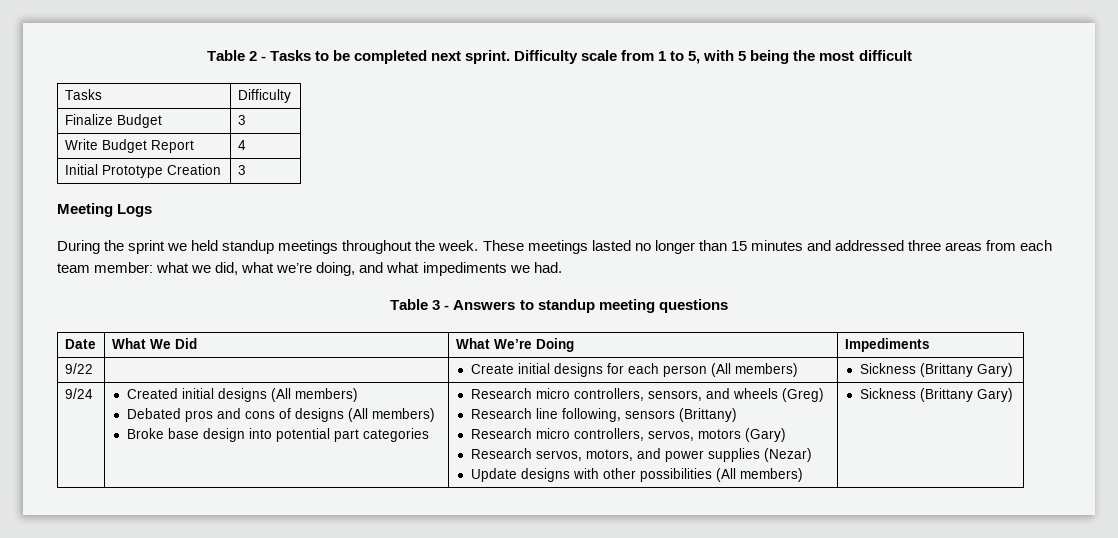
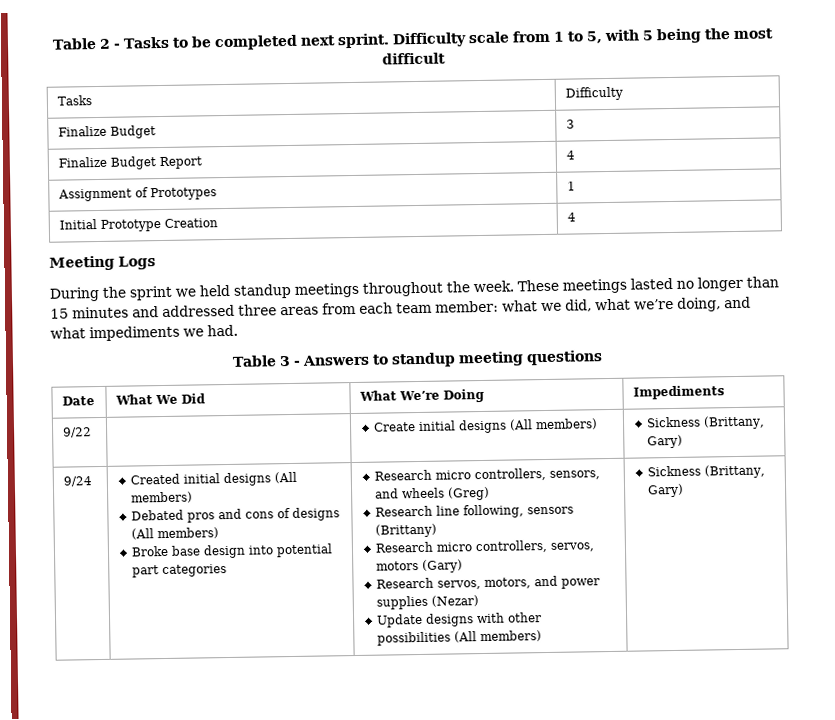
[64,139,98,150] Write -> [57,156,107,168] Finalize
(246, 145) none -> [57,187,217,202] [566,181,576,191] // Assignment of Prototypes | 1
[237,165,246,175] 3 -> [566,212,576,222] 4
[606,363,798,377] [859,363,973,377] for each person (All members) | Sickness (Brittany -> [508,418,598,431] [645,415,765,430] (All members) | Sickness (Brittany,
[919,388,973,402] (Brittany -> [703,464,765,479] (Brittany,

